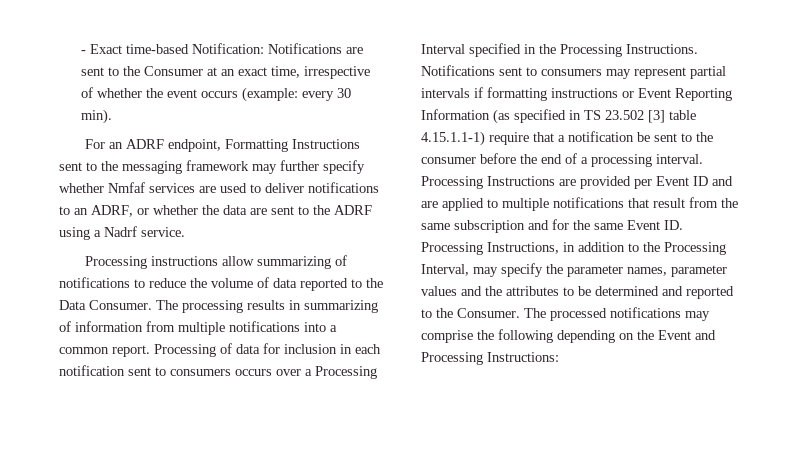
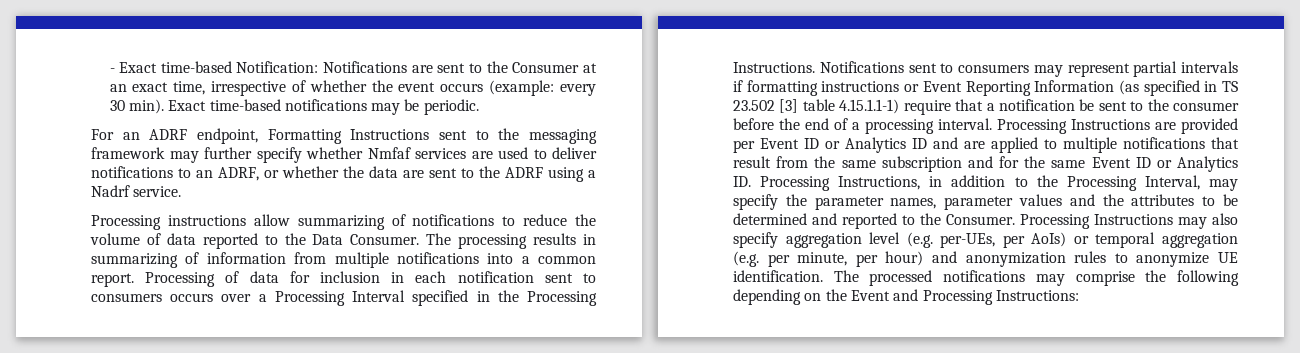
(112, 116) none -> [168,99,479,115] Exact time-based notifications may be periodic.
(708, 181) none -> [825,137,927,153] or Analytics ID
(660, 225) none -> [1135,156,1238,172] ID or Analytics
(520, 313) none -> [1020,213,1238,229] [733,232,1238,248] [733,251,1238,267] [733,270,823,282] Processing Instructions may also specify aggregation level (e.g. per-UEs, per AoIs) or temporal aggregation (e.g. per minute, per hour) and anonymization rules to anonymize UE identification.

